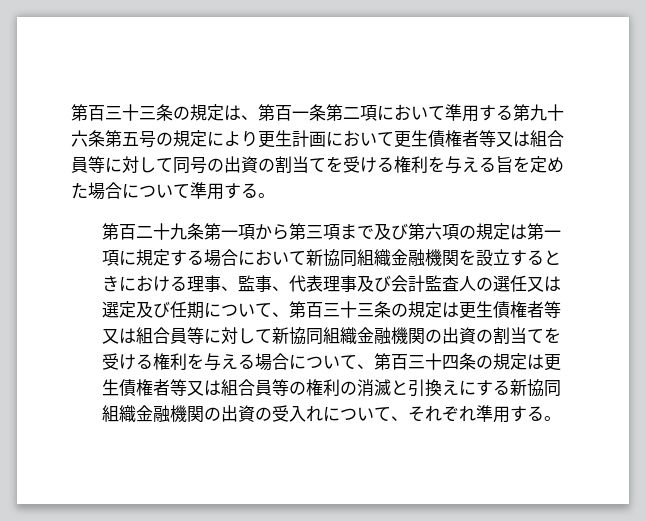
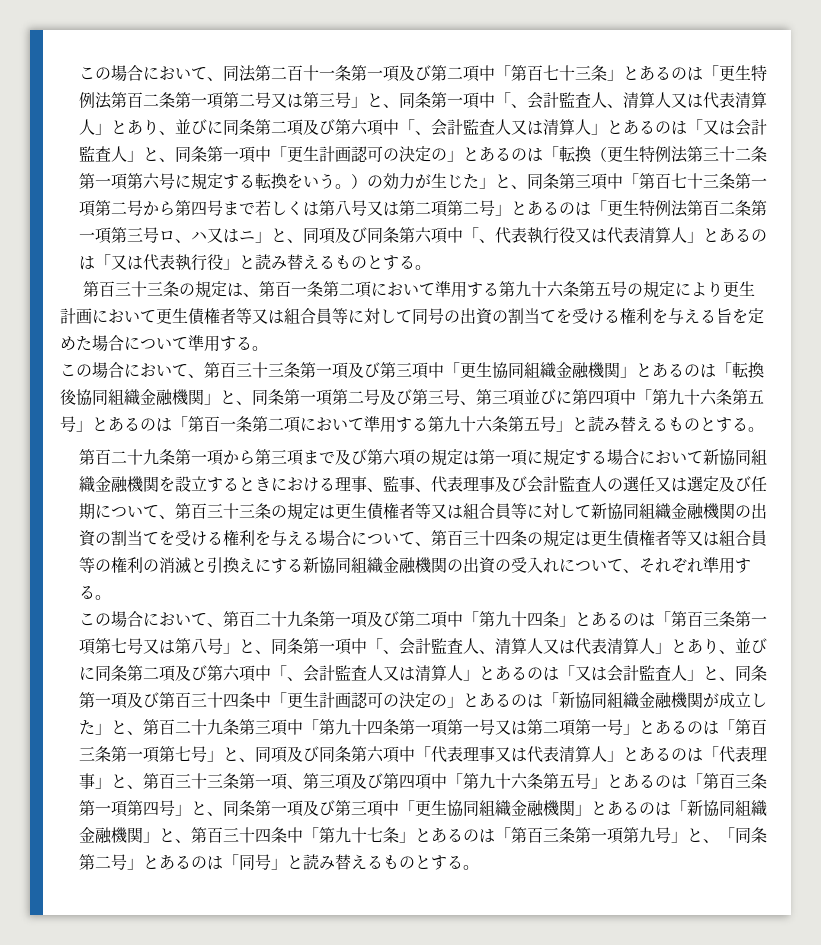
(71, 112) none -> [78,65,767,82] [78,92,767,109] [78,119,767,136] [78,146,767,163] [78,173,767,190] [78,200,767,217] [78,227,767,244] [78,254,431,271] この場合において、同法第二百十一条第一項及び第二項中「第百七十三条」とあるのは「更生特例法第百二条第一項第二号又は第三号」と、同条第一項中「、会計監査人、清算人又は代表清算人」とあり、並びに同条第二項及び第六項中「、会計監査人又は清算人」とあるのは「又は会計監査人」と、同条第一項中「更生計画認可の決定の」とあるのは「転換（更生特例法第三十二条第一項第六号に規定する転換をいう。）の効力が生じた」と、同条第三項中「第百七十三条第一項第二号から第四号まで若しくは第八号又は第二項第二号」とあるのは「更生特例法第百二条第一項第三号ロ、ハ又はニ」と、同項及び同条第六項中「、代表執行役又は代表清算人」とあるのは「又は代表執行役」と読み替えるものとする。 //
(275, 195) none -> [60,362,764,379] [60,389,764,406] [60,416,764,433] // この場合において、第百三十三条第一項及び第三項中「更生協同組織金融機関」とあるのは「転換後協同組織金融機関」と、同条第一項第二号及び第三号、第三項並びに第四項中「第九十六条第五号」とあるのは「第百一条第二項において準用する第九十六条第五号」と読み替えるものとする。
(561, 418) none -> [78,611,767,628] [78,638,767,655] [78,665,767,682] [78,692,767,709] [78,719,767,736] [78,746,767,763] [78,773,767,790] [78,800,767,817] [78,827,767,844] [78,854,479,870] // この場合において、第百二十九条第一項及び第二項中「第九十四条」とあるのは「第百三条第一項第七号又は第八号」と、同条第一項中「、会計監査人、清算人又は代表清算人」とあり、並びに同条第二項及び第六項中「、会計監査人又は清算人」とあるのは「又は会計監査人」と、同条第一項及び第百三十四条中「更生計画認可の決定の」とあるのは「新協同組織金融機関が成立した」と、第百二十九条第三項中「第九十四条第一項第一号又は第二項第一号」とあるのは「第百三条第一項第七号」と、同項及び同条第六項中「代表理事又は代表清算人」とあるのは「代表理事」と、第百三十三条第一項、第三項及び第四項中「第九十六条第五号」とあるのは「第百三条第一項第四号」と、同条第一項及び第三項中「更生協同組織金融機関」とあるのは「新協同組織金融機関」と、第百三十四条中「第九十七条」とあるのは「第百三条第一項第九号」と、「同条第二号」とあるのは「同号」と読み替えるものとする。

